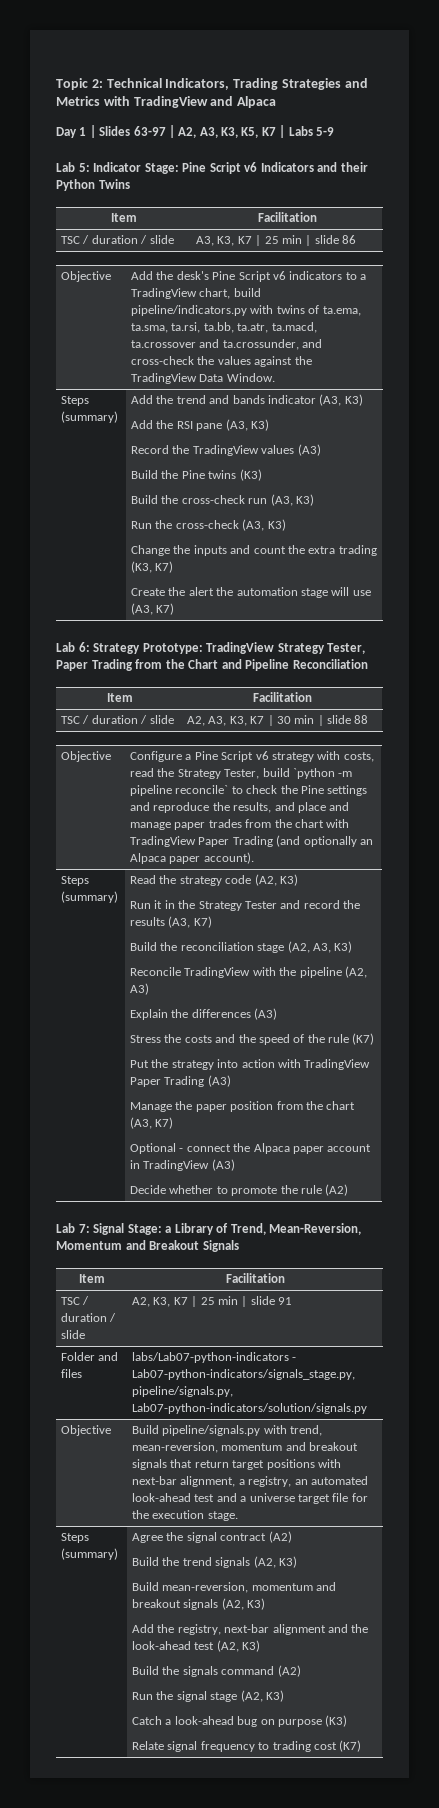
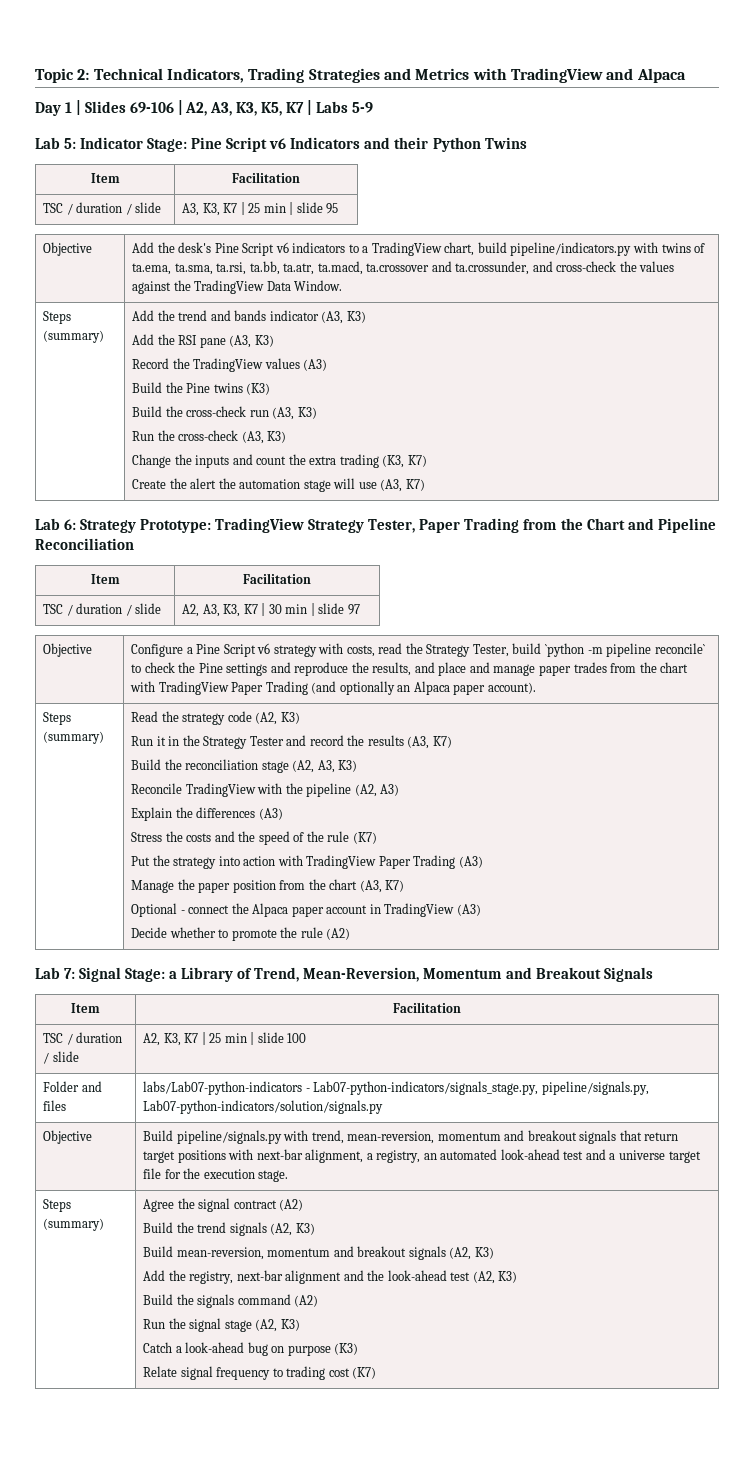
[133,126,166,136] 63-97 -> [129,102,174,113] 69-106
[342,235,357,244] 86 -> [326,203,339,214] 95
[354,715,369,724] 88 -> [347,604,360,615] 97
[278,1297,293,1305] 91 -> [287,1033,307,1043] 100

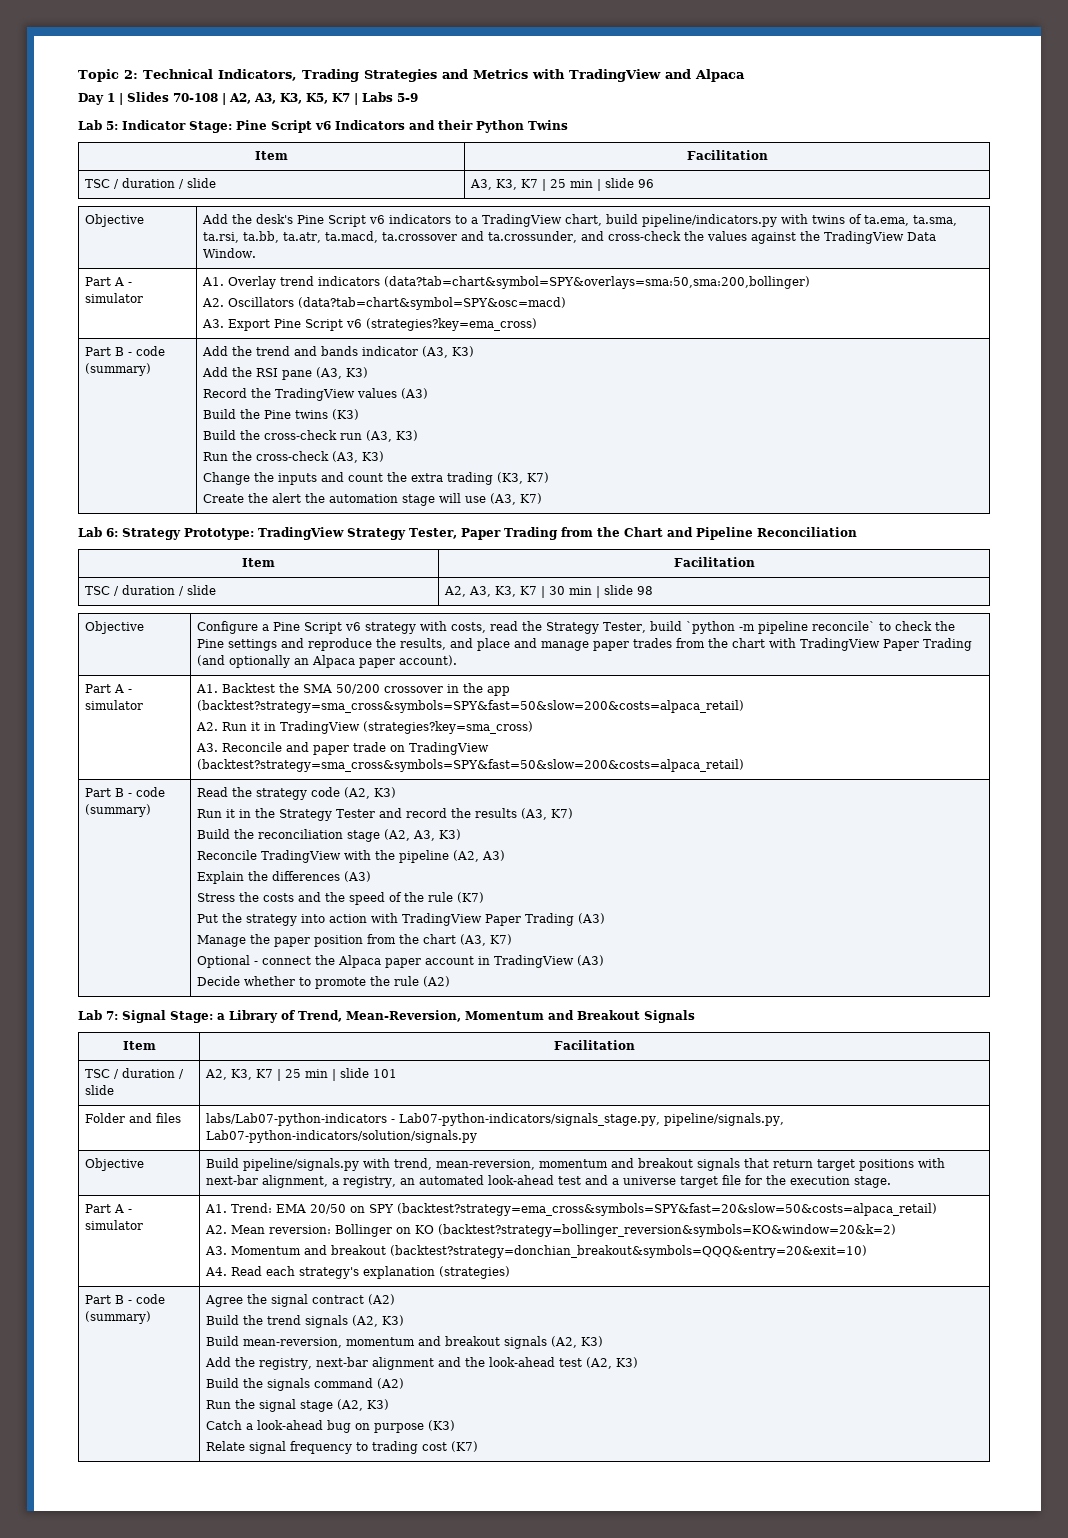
[129,102,174,113] 69-106 -> [173,93,218,102] 70-108
[326,203,339,214] 95 -> [637,179,654,188] 96
[43,311,72,324] Steps -> [84,277,132,286] [84,293,143,303] [201,276,810,289] [201,297,566,310] [201,318,537,331] [84,346,165,356] Part A - simulator | A1. Overlay trend indicators (data?tab=chart&symbol=SPY&overlays=sma:50,sma:200,bollinger) // A2. Oscillators (data?tab=chart&symbol=SPY&osc=macd) // A3. Export Pine Script v6 (strategies?key=ema_cross) // Part B - code
[347,604,360,615] 97 -> [636,586,653,595] 98
[43,712,72,725] Steps -> [84,684,132,693] [84,700,143,710] [195,683,510,696] [196,700,744,713] [195,721,533,734] [195,742,489,755] [196,759,744,772] [84,787,165,797] Part A - simulator | A1. Backtest the SMA 50/200 crossover in the app (backtest?strategy=sma_cross&symbols=SPY&fast=50&slow=200&costs=alpaca_retail) // A2. Run it in TradingView (strategies?key=sma_cross) // A3. Reconcile and paper trade on TradingView (backtest?strategy=sma_cross&symbols=SPY&fast=50&slow=200&costs=alpaca_retail) // Part B - code
[287,1033,307,1043] 100 -> [372,1069,397,1078] 101
[43,1199,72,1212] Steps -> [84,1204,132,1213] [84,1220,143,1230] [204,1203,937,1216] [204,1224,896,1237] [204,1245,867,1258] [204,1266,510,1279] [84,1294,165,1304] Part A - simulator | A1. Trend: EMA 20/50 on SPY (backtest?strategy=ema_cross&symbols=SPY&fast=20&slow=50&costs=alpaca_retail) // A2. Mean reversion: Bollinger on KO (backtest?strategy=bollinger_reversion&symbols=KO&window=20&k=2) // A3. Momentum and breakout (backtest?strategy=donchian_breakout&symbols=QQQ&entry=20&exit=10) // A4. Read each strategy's explanation (strategies) // Part B - code

